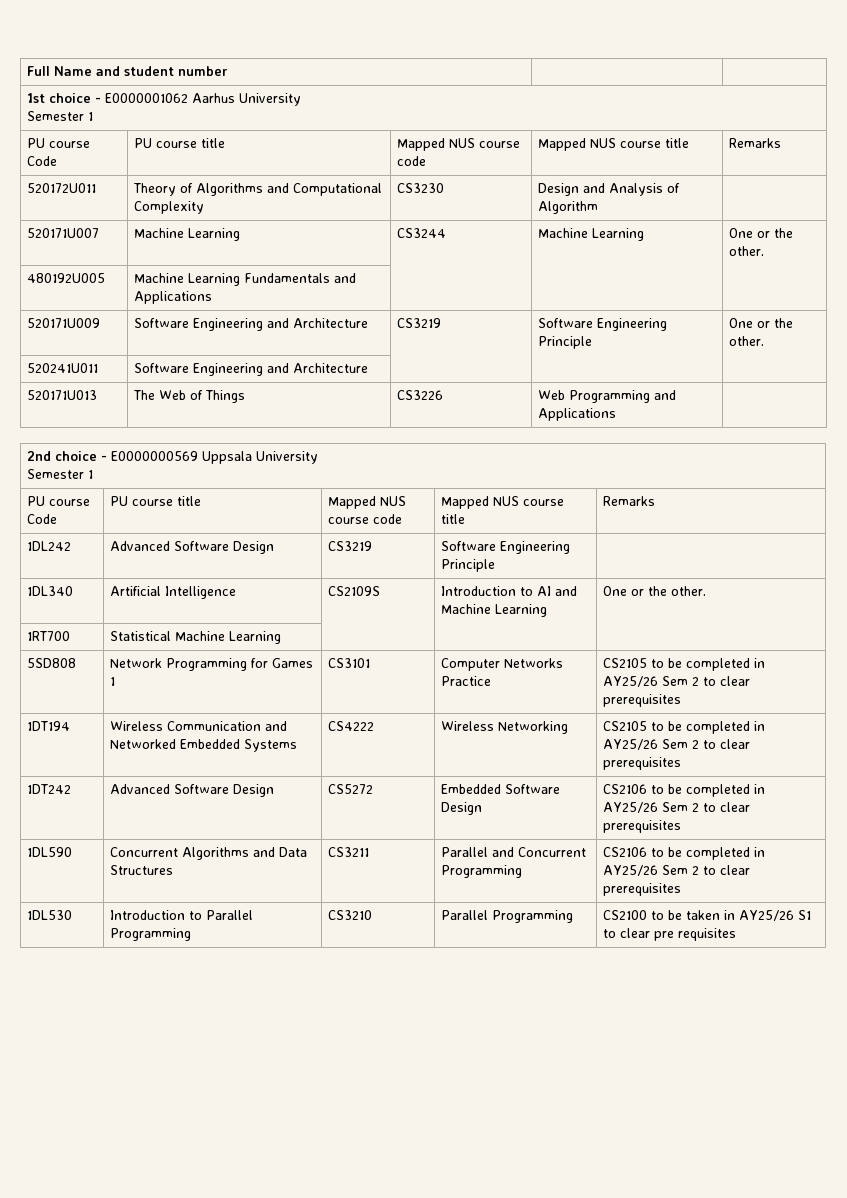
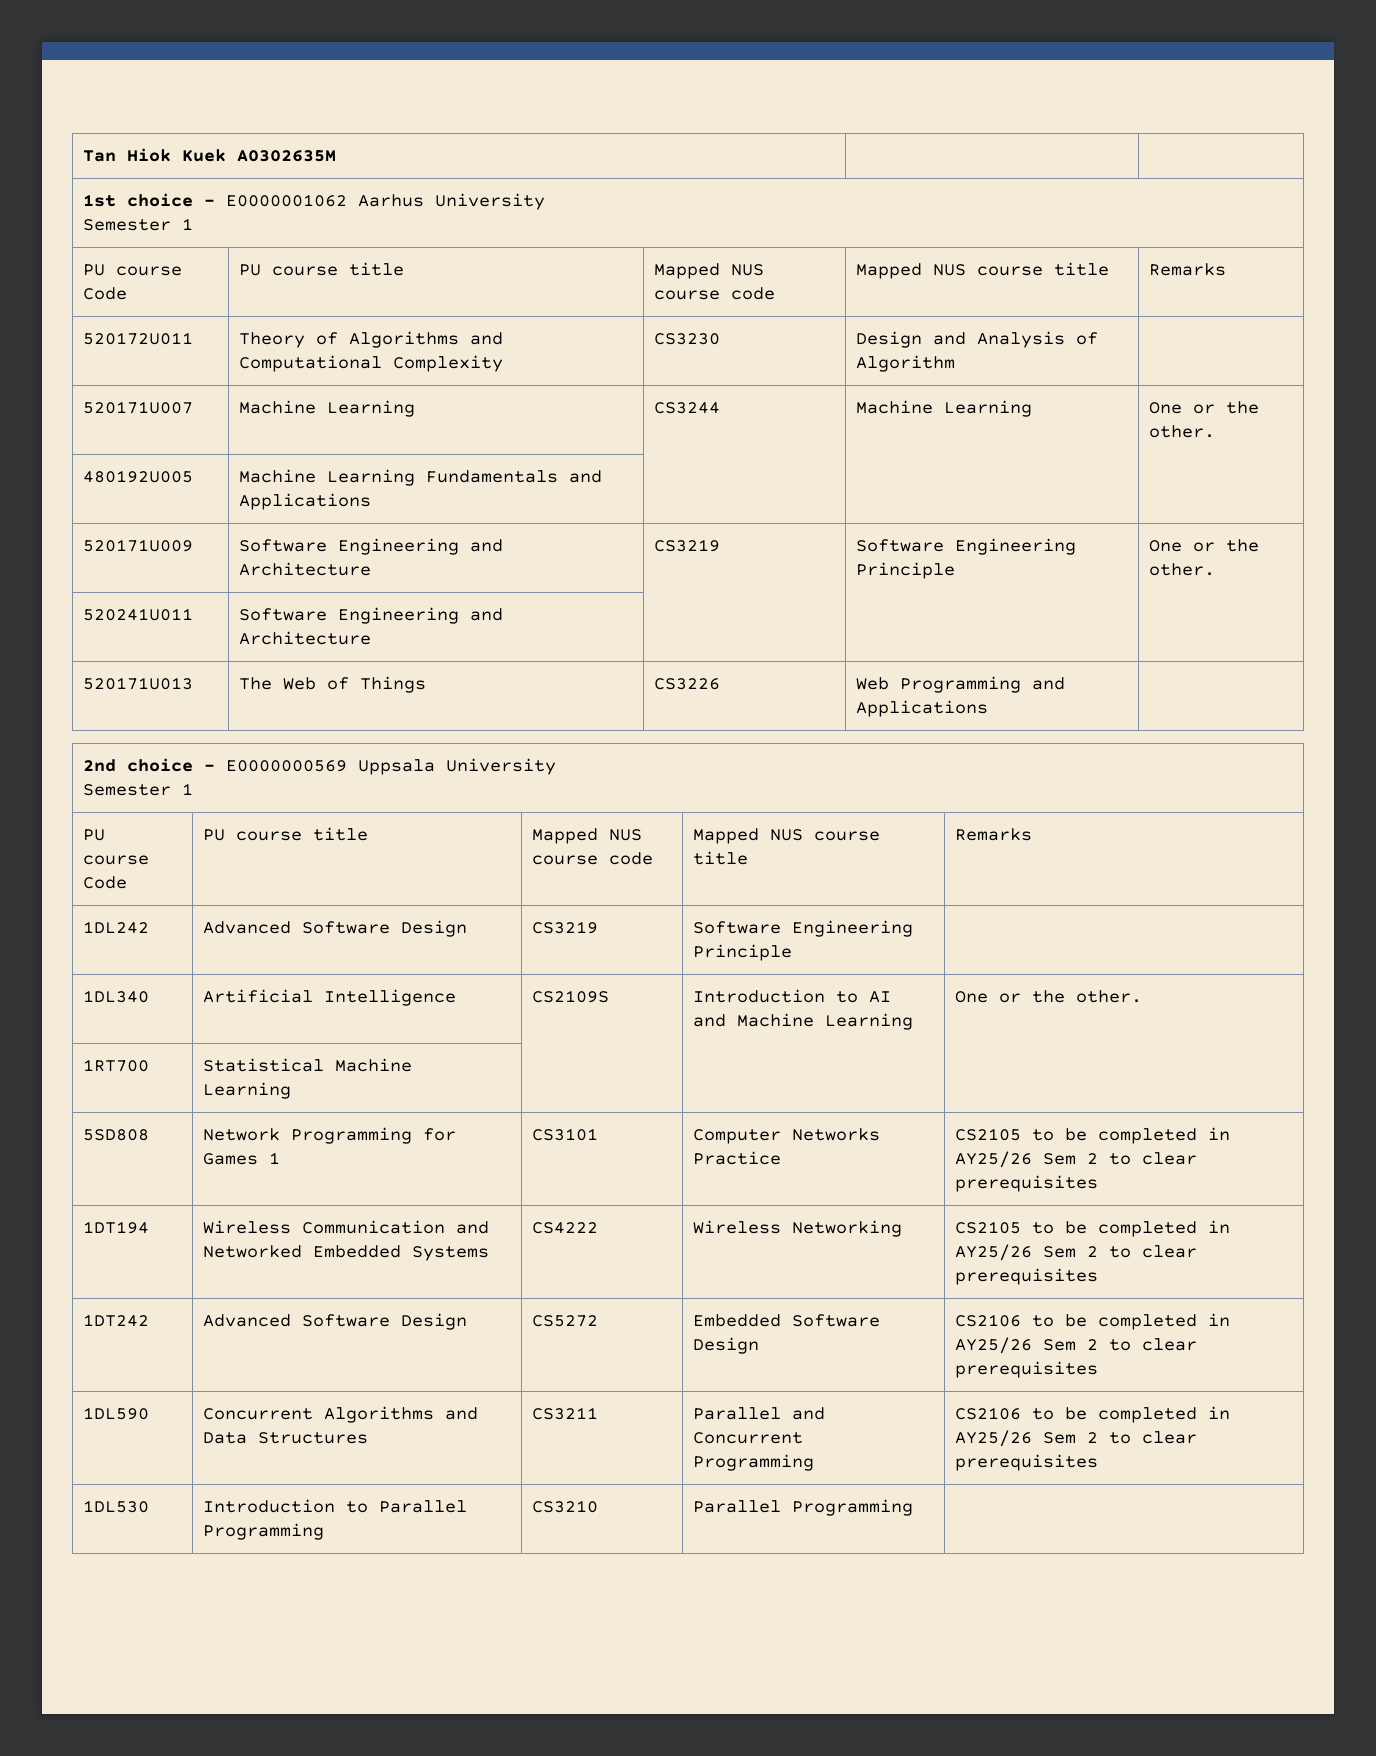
[27,66,229,76] Full Name and student number -> [83,148,337,162] Tan Hiok Kuek A0302635M
[603,910,812,921] [603,928,737,941] CS2100 to be taken in AY25/26 S1 to clear pre requisites -> (914, 1507) none

